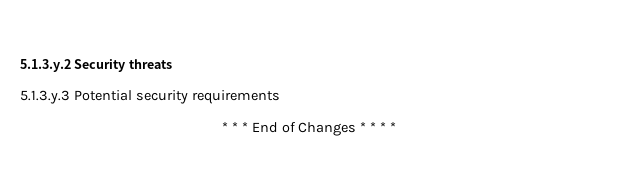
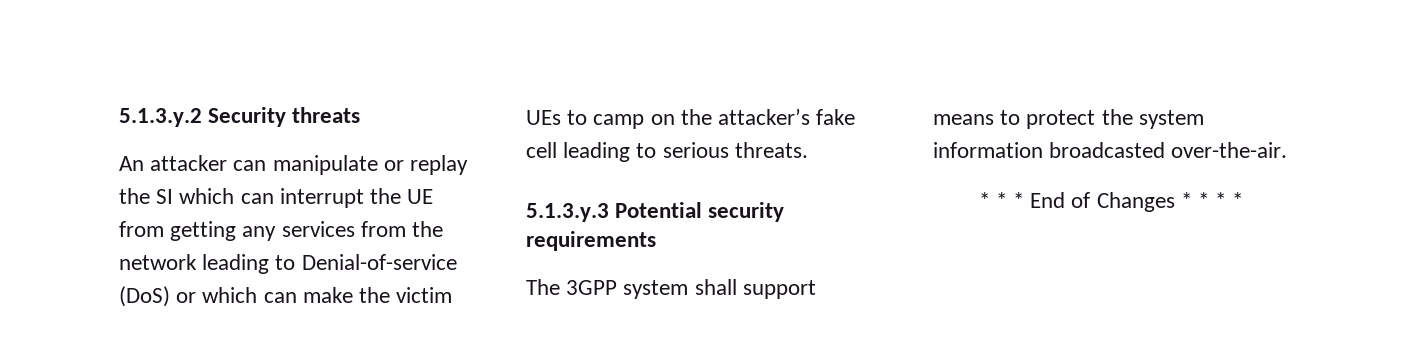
[20,90,280,104] 5.1.3.y.3 Potential security requirements -> [119,155,469,175] [119,188,434,208] [119,221,444,241] [119,254,457,274] [119,286,453,307] [526,108,856,129] [526,142,808,162] [526,202,785,222] [526,231,656,251] [526,279,816,299] [933,109,1204,129] [933,142,1288,158] An attacker can manipulate or replay the SI which can interrupt the UE from getting any services from the network leading to Denial-of-service (DoS) or which can make the victim UEs to camp on the attacker’s fake cell leading to serious threats. // 5.1.3.y.3 Potential security requirements // The 3GPP system shall support means to protect the system information broadcasted over-the-air.

